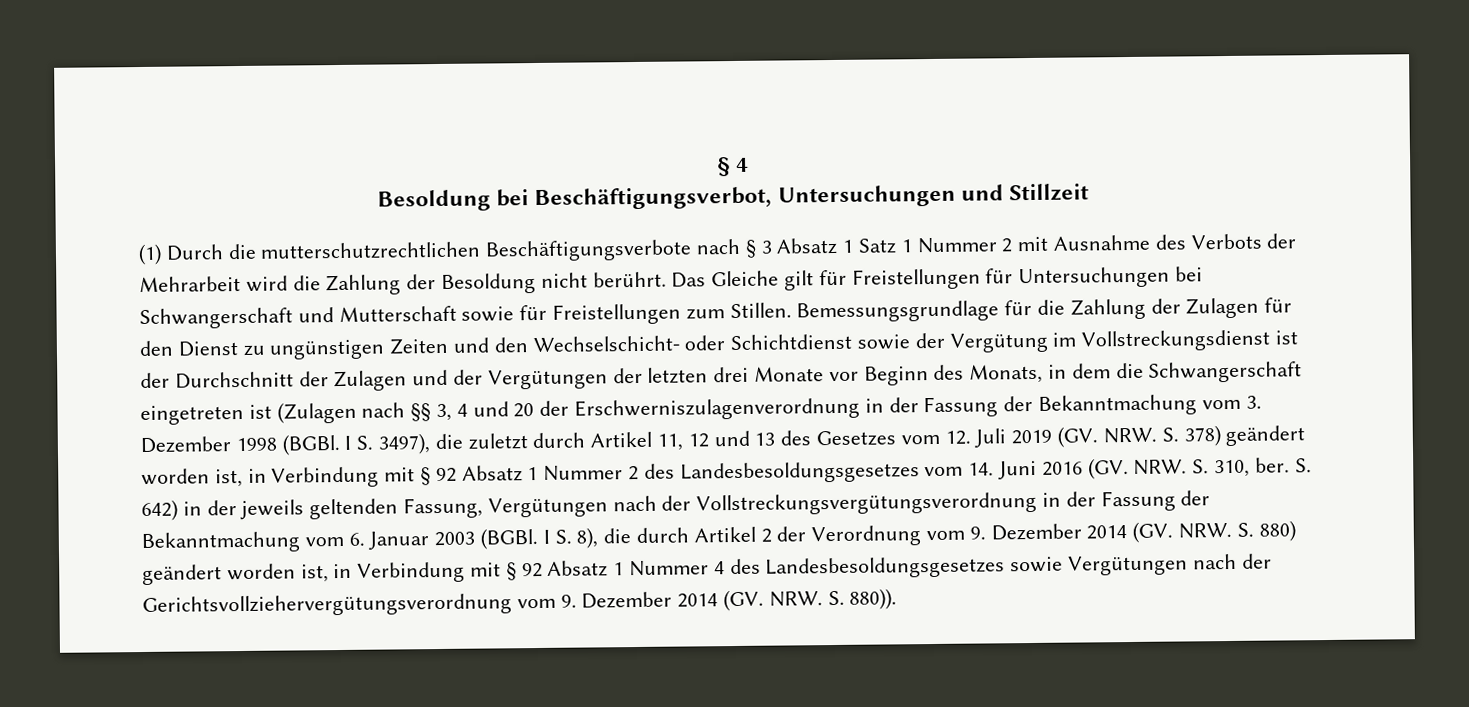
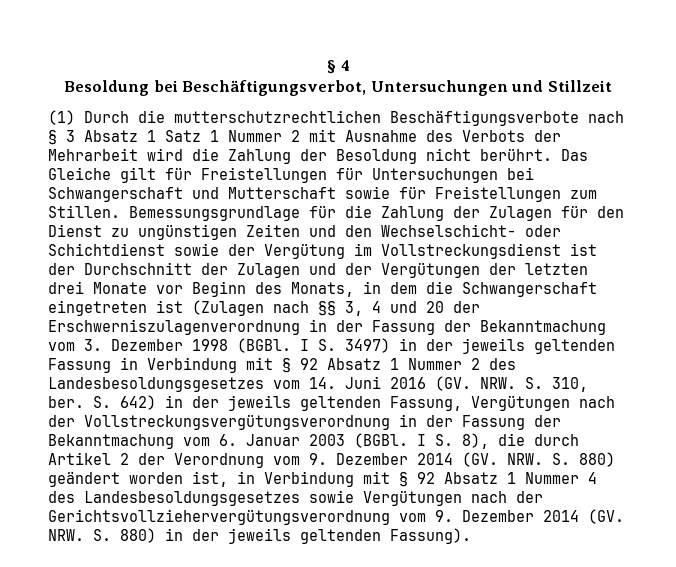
[378,425,1306,455] [141,468,243,488] 3497), die zuletzt durch Artikel 11, 12 und 13 des Gesetzes vom 12. Juli 2019 (GV. NRW. S. 378) geändert worden ist, -> [345,338,615,354] [48,358,111,373] 3497) in der jeweils geltenden Fassung
[849,588,898,610] 880)). -> [120,528,471,544] 880) in der jeweils geltenden Fassung).

